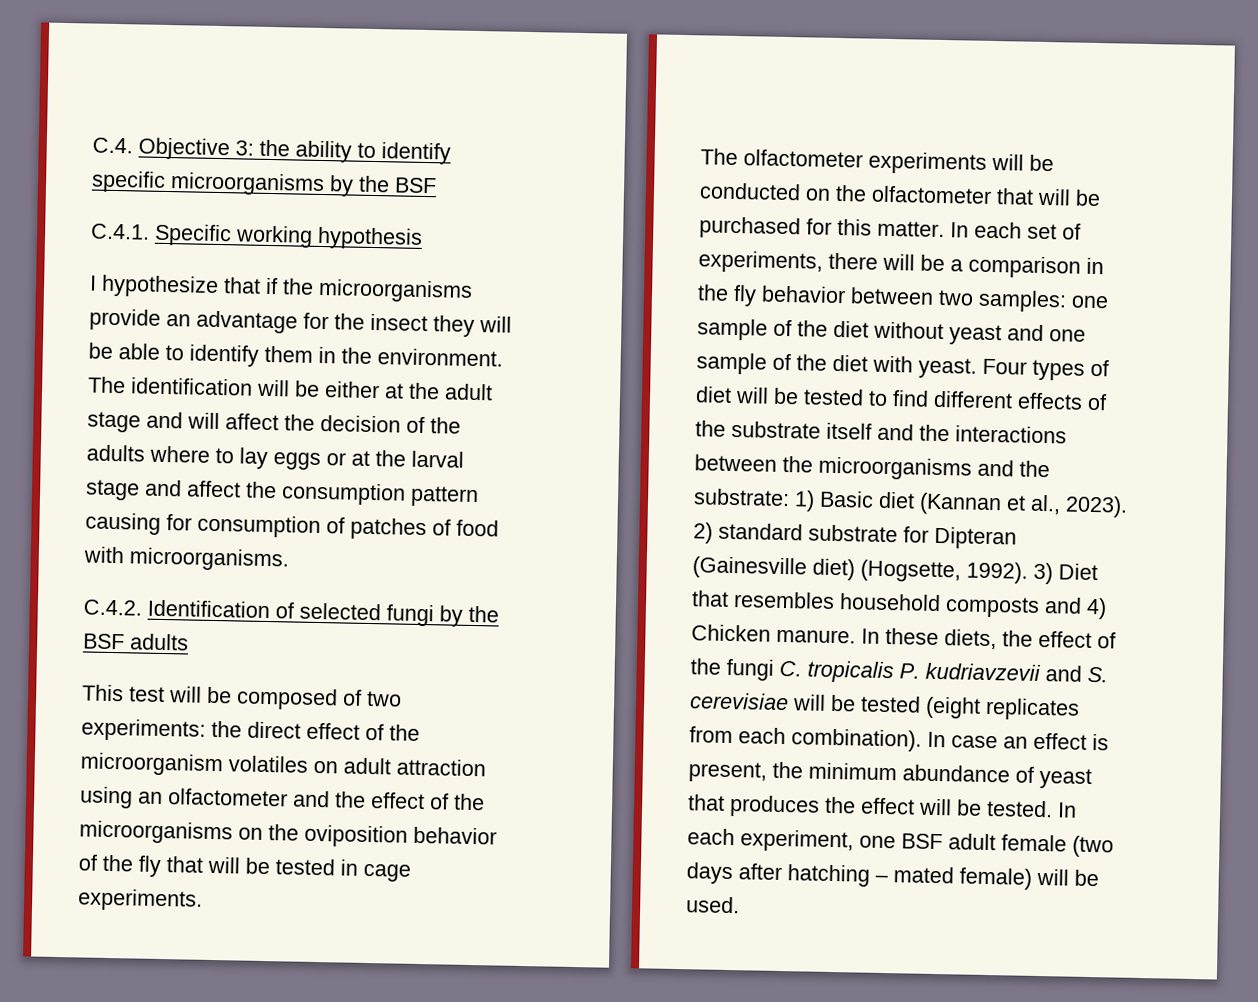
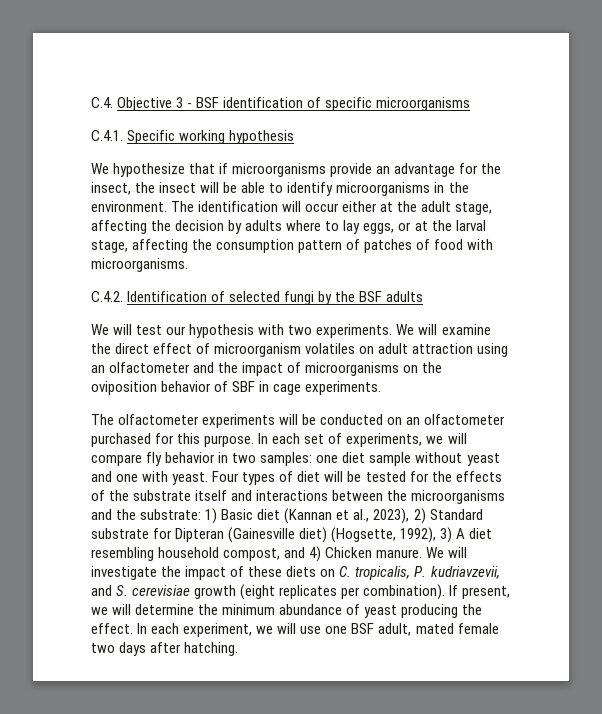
[235,139,451,165] 3: the ability to identify -> [176,97,322,108] 3 - BSF identification of
[329,175,437,197] by the BSF -> (471, 104) none
[89,275,97,291] I -> [91,163,109,174] We
[282,278,314,295] the -> (229, 168) none
[370,313,475,337] insect they -> [91,182,197,195] insect, the insect
[264,345,313,363] them -> [336,182,431,196] microorganisms
[294,380,320,397] be -> [305,203,340,212] occur
[87,411,461,434] stage and will affect the decision of the -> [455,202,493,215] [91,220,243,234] stage, affecting the decision by
[273,452,321,471] eggs -> [363,223,395,234] eggs,
[85,479,479,508] [85,512,321,539] stage and affect the consumption pattern causing for consumption -> [91,239,343,253] stage, affecting the consumption pattern
[82,684,402,711] [81,718,206,742] This test will be composed of two experiments: -> [91,324,491,338] We will test our hypothesis with two experiments. We will examine
[389,724,420,741] the -> (211, 348) none
[371,792,485,811] effect of the -> [242,362,302,376] impact of
[102,854,336,877] the fly that will be tested -> [232,381,256,392] SBF
[835,184,1101,207] the olfactometer that will be -> [406,414,506,425] an olfactometer
[877,220,945,238] matter. -> [204,435,255,447] purpose.
[828,252,1104,279] [697,284,729,301] there will be a comparison in the -> [426,433,467,444] [91,454,142,466] we will compare
[850,287,934,305] between -> [218,452,229,463] in
[697,318,1086,346] [696,352,868,375] sample of the diet without yeast and one sample of the diet -> [342,452,500,466] [91,471,139,482] diet sample without yeast and one
[868,390,1013,409] to find different -> [409,471,452,482] for the
[919,424,950,442] the -> (253, 495) none
[1065,495,1128,518] [693,522,803,544] 2023). 2) standard -> [373,508,483,524] 2023), 2) Standard
[966,561,1098,585] [691,590,1107,620] [691,624,1116,650] [690,658,1108,684] [689,692,1080,721] [689,726,1109,752] [688,761,767,783] 1992). 3) Diet that resembles household composts and 4) Chicken manure. In these diets, the effect of the fungi C. tropicalis P. kudriavzevii and S. cerevisiae will be tested (eight replicates from each combination). In case an effect is present, -> [400,527,493,543] [91,546,468,562] [91,566,500,580] [91,584,511,600] [91,604,195,615] 1992), 3) A diet resembling household compost, and 4) Chicken manure. We will investigate the impact of these diets on C. tropicalis, P. kudriavzevii, and S. cerevisiae growth (eight replicates per combination). If present, we will determine
[688,794,1077,818] [687,828,1114,858] [686,862,1099,890] [686,896,740,914] that produces the effect will be tested. In each experiment, one BSF adult female (two days after hatching – mated female) will be used. -> [401,604,483,618] [91,623,499,637] [91,642,239,656] producing the effect. In each experiment, we will use one BSF adult, mated female two days after hatching.

